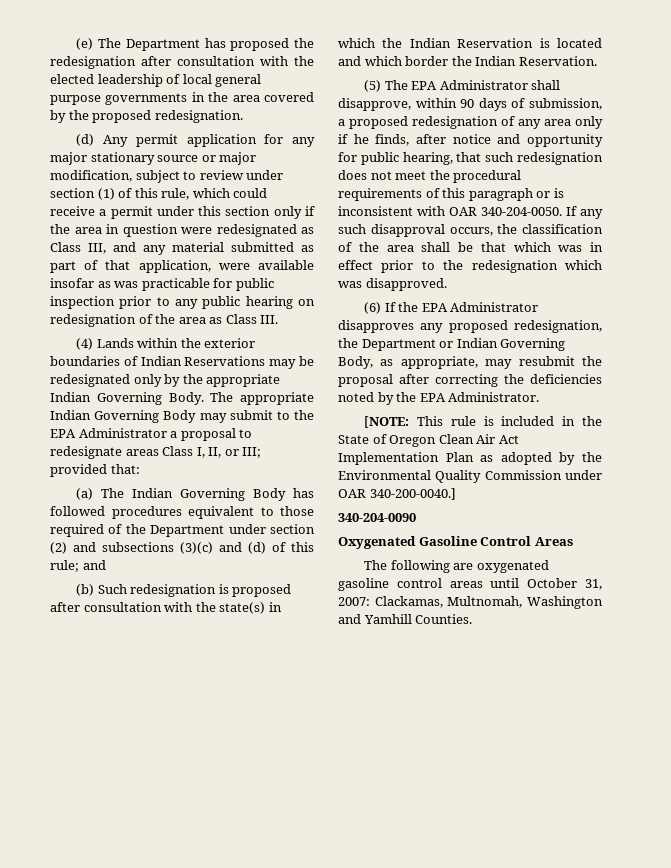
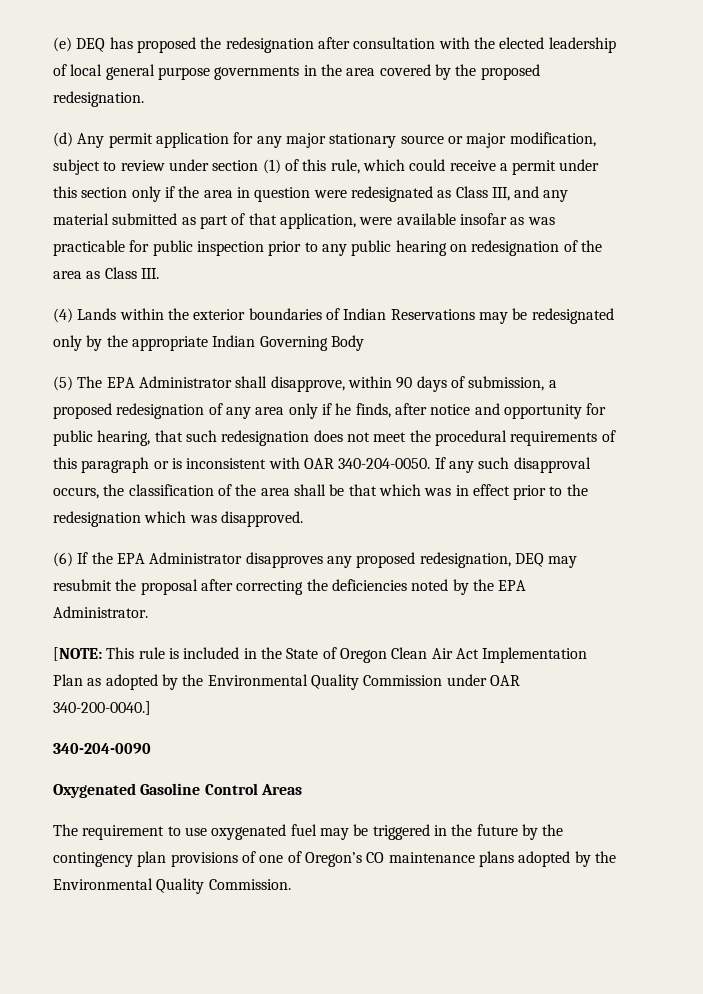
[98,38,200,51] The Department -> [76,38,106,52] DEQ
[168,392,314,405] [50,410,314,423] [50,428,253,441] [50,446,262,459] [50,464,140,477] [76,488,314,501] [50,506,314,519] [50,524,315,537] [50,542,314,554] [50,560,106,572] [76,584,292,597] [50,602,282,614] [338,38,602,48] [338,56,597,66] Body. The appropriate Indian Governing Body may submit to the EPA Administrator a proposal to redesignate areas Class I, II, or III; provided that: // (a) The Indian Governing Body has followed procedures equivalent to those required of the Department under section (2) and subsections (3)(c) and (d) of this rule; and // (b) Such redesignation is proposed after consultation with the state(s) in which the Indian Reservation is located and which border the Indian Reservation. -> [330,335,364,351] Body
[338,338,566,351] [338,356,478,369] the Department or Indian Governing Body, as appropriate, -> [514,553,544,567] DEQ
[390,560,549,573] [338,578,602,591] [338,596,603,609] [338,614,473,624] following are oxygenated gasoline control areas until October 31, 2007: Clackamas, Multnomah, Washington and Yamhill Counties. -> [82,824,564,840] [53,851,616,867] [53,878,291,894] requirement to use oxygenated fuel may be triggered in the future by the contingency plan provisions of one of Oregon’s CO maintenance plans adopted by the Environmental Quality Commission.

